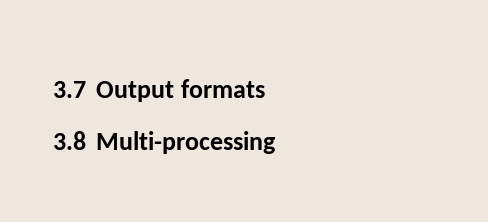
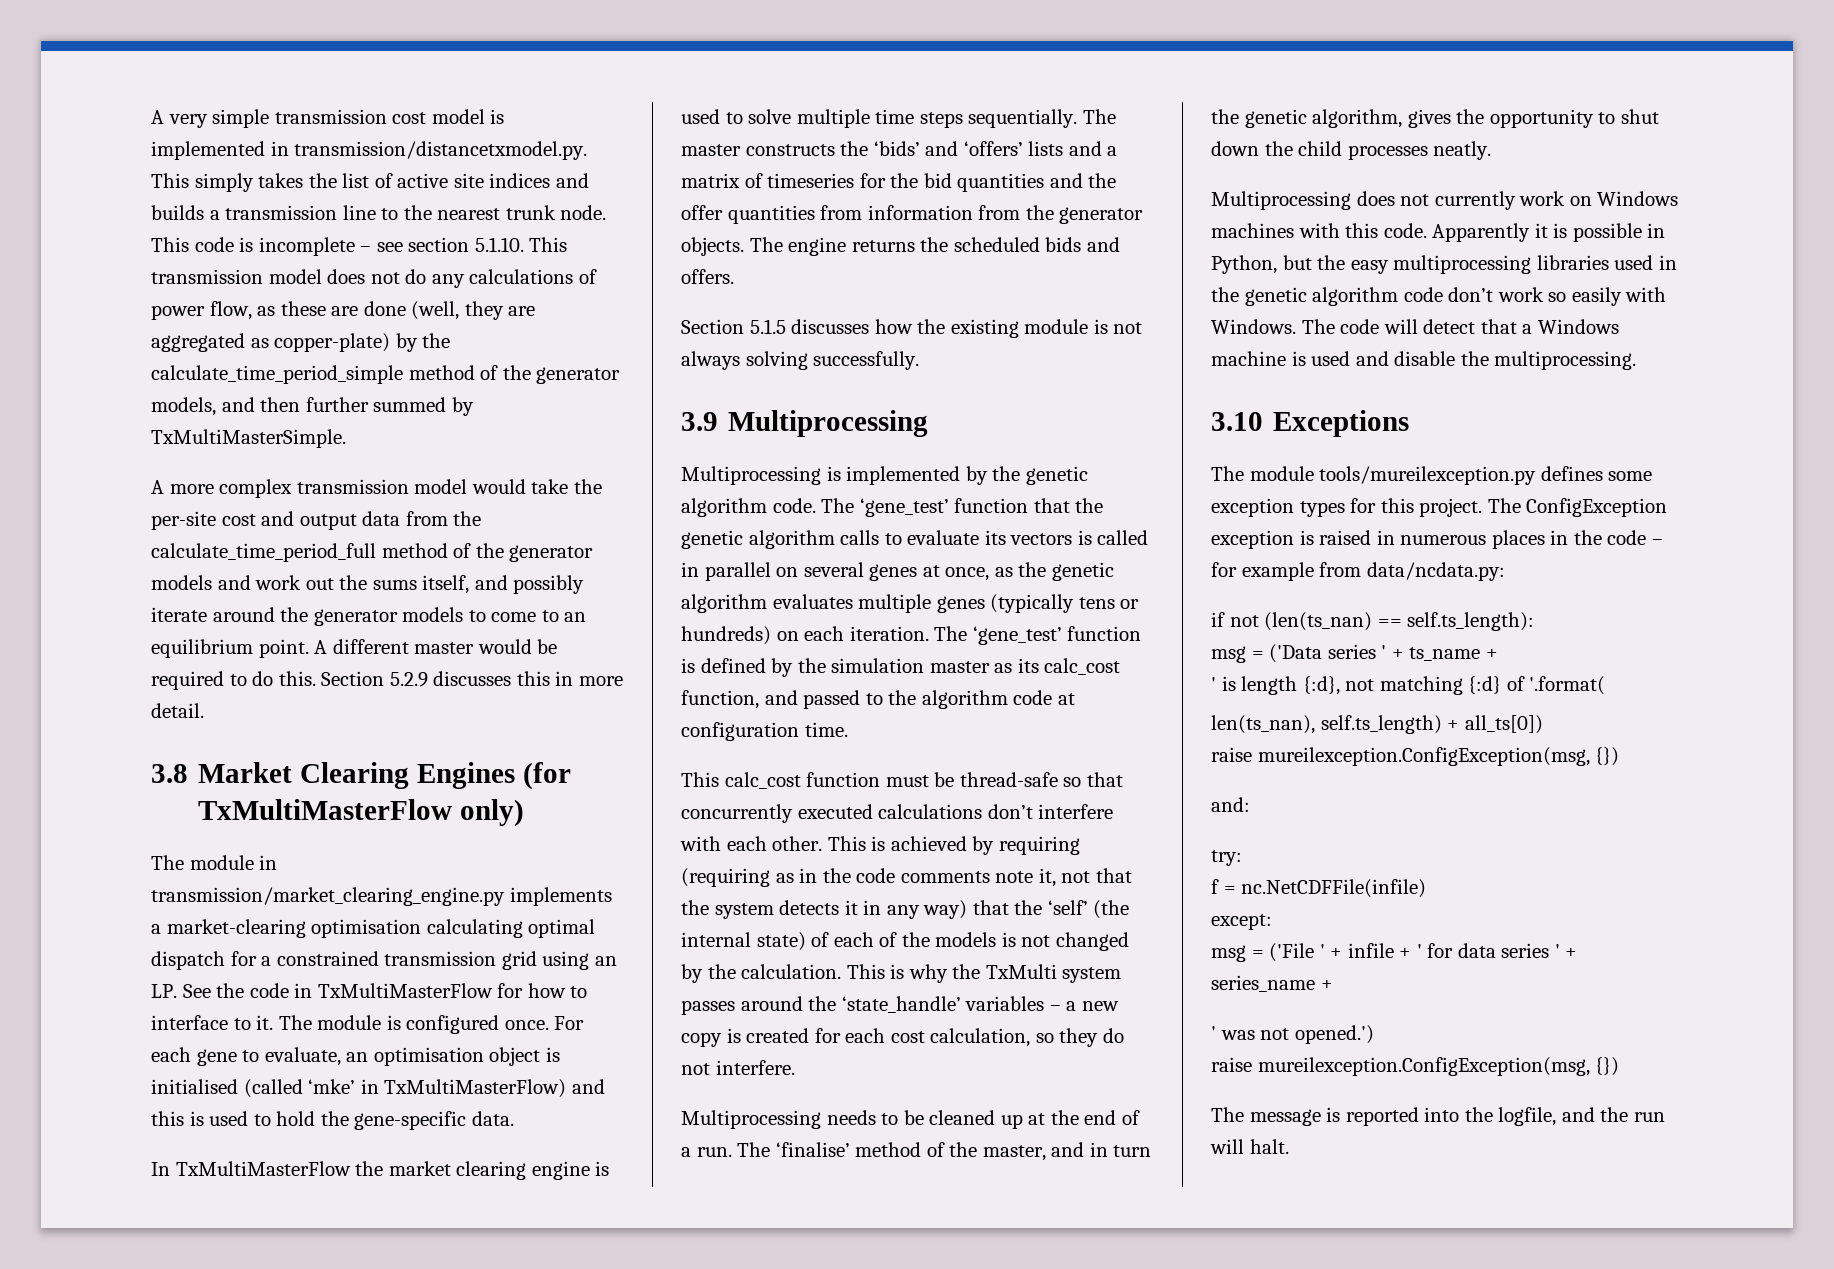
[53,79,266,102] [53,131,277,154] 3.7 Output formats // 3.8 Multi-processing -> [151,109,505,128] [151,141,588,160] [151,173,589,192] [151,205,607,220] [151,237,568,256] [151,269,597,288] [151,301,536,320] [151,333,451,352] [151,365,621,384] [151,397,474,416] [151,429,346,448] [151,479,602,498] [151,511,482,530] [151,543,594,562] [151,575,585,594] [151,607,587,626] [151,639,558,658] [151,671,623,690] [151,703,204,718] [151,762,571,790] [198,799,525,827] [151,855,278,870] [151,887,612,906] [151,919,596,938] [151,951,617,970] [151,983,588,998] [151,1015,585,1034] [151,1047,560,1066] [151,1079,605,1098] [151,1111,514,1130] [151,1161,610,1180] [681,109,1116,128] [681,141,1118,156] [681,173,1117,192] [681,205,1144,224] [681,237,1120,256] [681,269,734,284] [681,319,1143,338] [681,351,920,370] [681,410,929,437] [681,466,1088,485] [681,498,1104,517] [681,530,1149,549] [681,562,1114,581] [681,594,1140,613] [681,626,1142,645] [681,658,1121,677] [681,690,1075,709] [681,722,848,741] [681,772,1123,789] [681,804,1114,823] [680,836,1080,855] [681,868,1132,887] [681,900,1130,919] [681,932,1129,951] [681,964,1122,983] [681,996,1119,1015] [681,1028,1124,1047] [681,1060,795,1075] [681,1110,1140,1129] [681,1142,1152,1161] [1211,109,1659,128] [1211,141,1492,160] [1211,191,1679,210] [1211,223,1666,242] [1211,255,1677,274] [1211,287,1667,306] [1211,319,1619,334] [1211,351,1637,370] [1211,410,1410,437] [1211,466,1653,485] [1211,498,1668,517] [1211,530,1663,549] [1211,562,1505,581] [1211,612,1535,631] [1211,644,1498,663] [1211,676,1606,695] [1211,715,1543,734] [1211,747,1620,766] [1211,797,1250,812] [1211,850,1242,866] [1211,879,1427,898] [1211,914,1272,930] [1211,943,1578,962] [1211,975,1333,992] [1211,1025,1374,1044] [1211,1057,1620,1076] [1211,1107,1665,1126] [1210,1139,1289,1154] A very simple transmission cost model is implemented in transmission/distancetxmodel.py. This simply takes the list of active site indices and builds a transmission line to the nearest trunk node. This code is incomplete – see section 5.1.10. This transmission model does not do any calculations of power flow, as these are done (well, they are aggregated as copper-plate) by the calculate_time_period_simple method of the generator models, and then further summed by TxMultiMasterSimple. // A more complex transmission model would take the per-site cost and output data from the calculate_time_period_full method of the generator models and work out the sums itself, and possibly iterate around the generator models to come to an equilibrium point. A different master would be required to do this. Section 5.2.9 discusses this in more detail. // 3.8 Market Clearing Engines (for TxMultiMasterFlow only) // The module in transmission/market_clearing_engine.py implements a market-clearing optimisation calculating optimal dispatch for a constrained transmission grid using an LP. See the code in TxMultiMasterFlow for how to interface to it. The module is configured once. For each gene to evaluate, an optimisation object is initialised (called ‘mke’ in TxMultiMasterFlow) and this is used to hold the gene-specific data. // In TxMultiMasterFlow the market clearing engine is used to solve multiple time steps sequentially. The master constructs the ‘bids’ and ‘offers’ lists and a matrix of timeseries for the bid quantities and the offer quantities from information from the generator objects. The engine returns the scheduled bids and offers. // Section 5.1.5 discusses how the existing module is not always solving successfully. // 3.9 Multiprocessing // Multiprocessing is implemented by the genetic algorithm code. The ‘gene_test’ function that the genetic algorithm calls to evaluate its vectors is called in parallel on several genes at once, as the genetic algorithm evaluates multiple genes (typically tens or hundreds) on each iteration. The ‘gene_test’ function is defined by the simulation master as its calc_cost function, and passed to the algorithm code at configuration time. // This calc_cost function must be thread-safe so that concurrently executed calculations don’t interfere with each other. This is achieved by requiring (requiring as in the code comments note it, not that the system detects it in any way) that the ‘self’ (the internal state) of each of the models is not changed by the calculation. This is why the TxMulti system passes around the ‘state_handle’ variables – a new copy is created for each cost calculation, so they do not interfere. // Multiprocessing needs to be cleaned up at the end of a run. The ‘finalise’ method of the master, and in turn the genetic algorithm, gives the opportunity to shut down the child processes neatly. // Multiprocessing does not currently work on Windows machines with this code. Apparently it is possible in Python, but the easy multiprocessing libraries used in the genetic algorithm code don’t work so easily with Windows. The code will detect that a Windows machine is used and disable the multiprocessing. // 3.10 Exceptions // The module tools/mureilexception.py defines some exception types for this project. The ConfigException exception is raised in numerous places in the code – for example from data/ncdata.py: // if not (len(ts_nan) == self.ts_length): // msg = ('Data series ' + ts_name + // ' is length {:d}, not matching {:d} of '.format( // len(ts_nan), self.ts_length) + all_ts[0]) // raise mureilexception.ConfigException(msg, {}) // and: // try: // f = nc.NetCDFFile(infile) // except: // msg = ('File ' + infile + ' for data series ' + series_name + // ' was not opened.') // raise mureilexception.ConfigException(msg, {}) // The message is reported into the logfile, and the run will halt.

